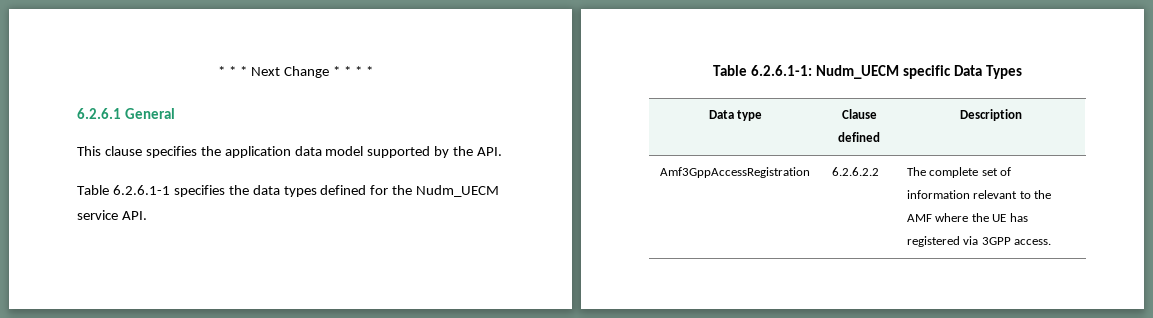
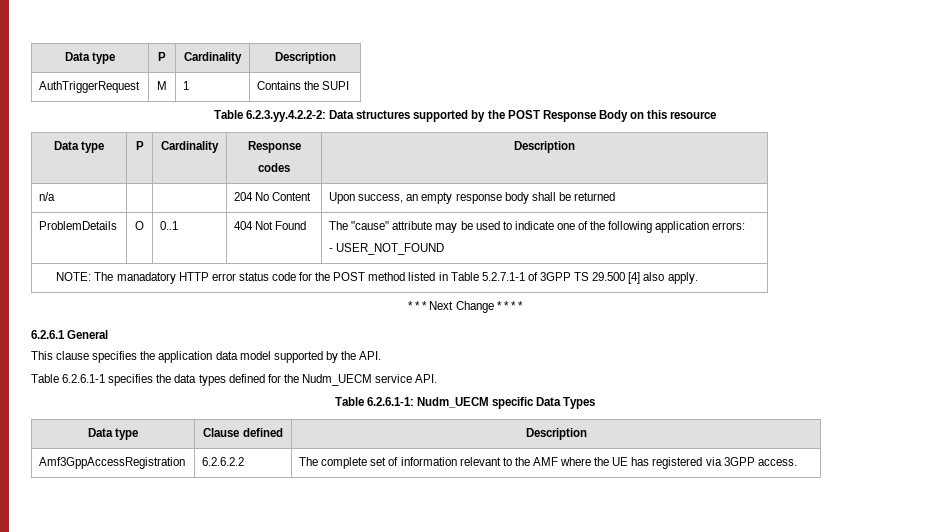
(218, 71) none -> [64,52,116,64] [158,52,166,61] [184,52,242,64] [274,52,336,64] [39,81,141,93] [157,81,167,90] [183,81,190,90] [257,81,350,90] [213,110,717,122] [53,141,105,153] [135,141,144,150] [161,141,219,153] [247,141,301,153] [258,163,290,172] [514,141,575,153] [39,192,56,201] [234,192,312,201] [329,192,615,204] [39,221,118,230] [135,221,144,230] [160,221,179,230] [234,221,307,230] [329,221,746,233] [329,243,445,255] [56,272,698,284] Data type | P | Cardinality | Description // AuthTriggerRequest | M | 1 | Contains the SUPI // Table 6.2.3.yy.4.2.2-2: Data structures supported by the POST Response Body on this resource // Data type | P | Cardinality | Response // codes | Description // n/a | | | 204 No Content | Upon success, an empty response body shall be returned // ProblemDetails | O | 0..1 | 404 Not Found | The "cause" attribute may be used to indicate one of the following application errors: // - USER_NOT_FOUND // NOTE: The manadatory HTTP error status code for the POST method listed in Table 5.2.7.1-1 of 3GPP TS 29.500 [4] also apply. //

